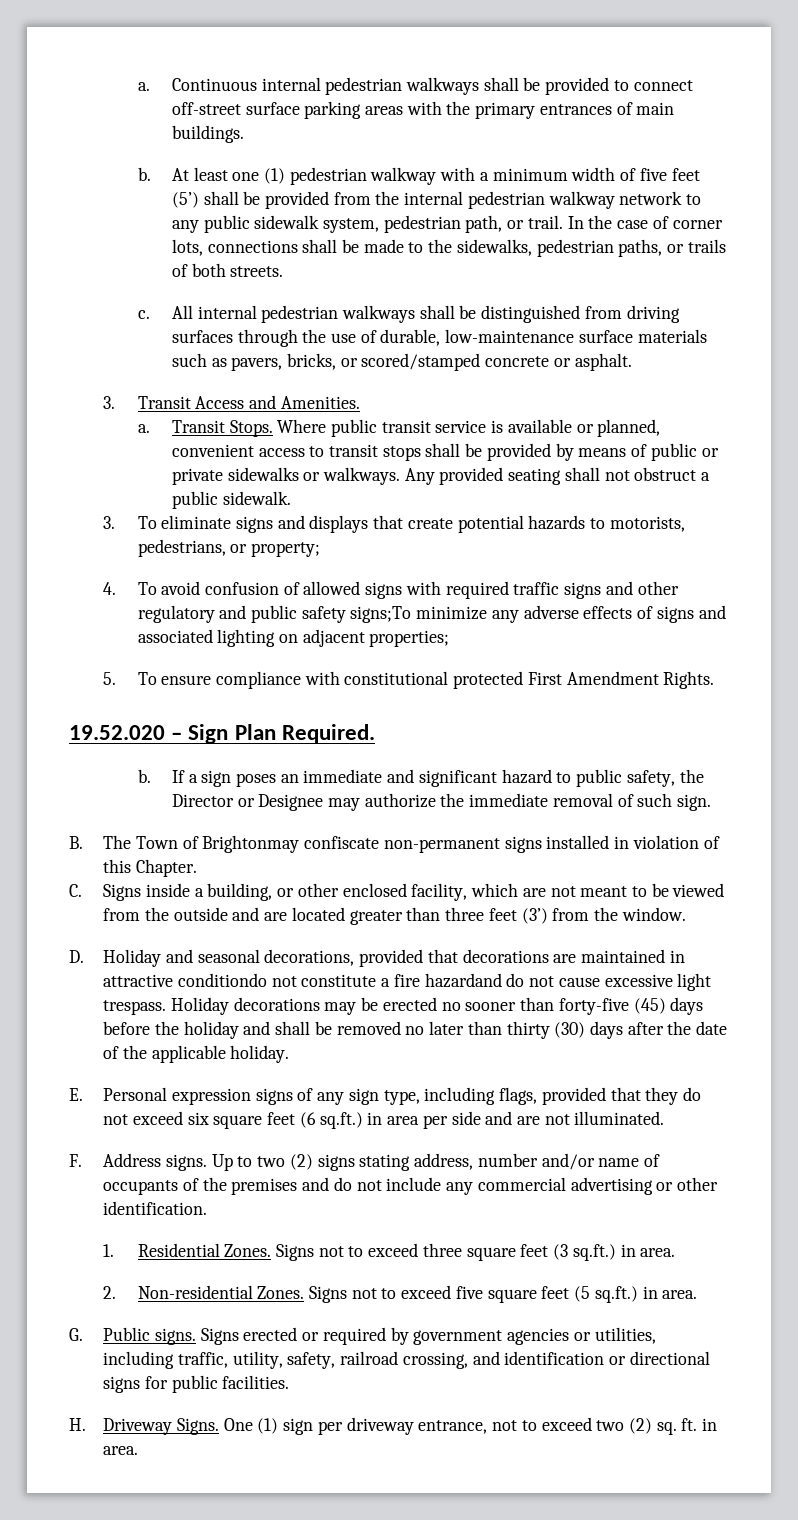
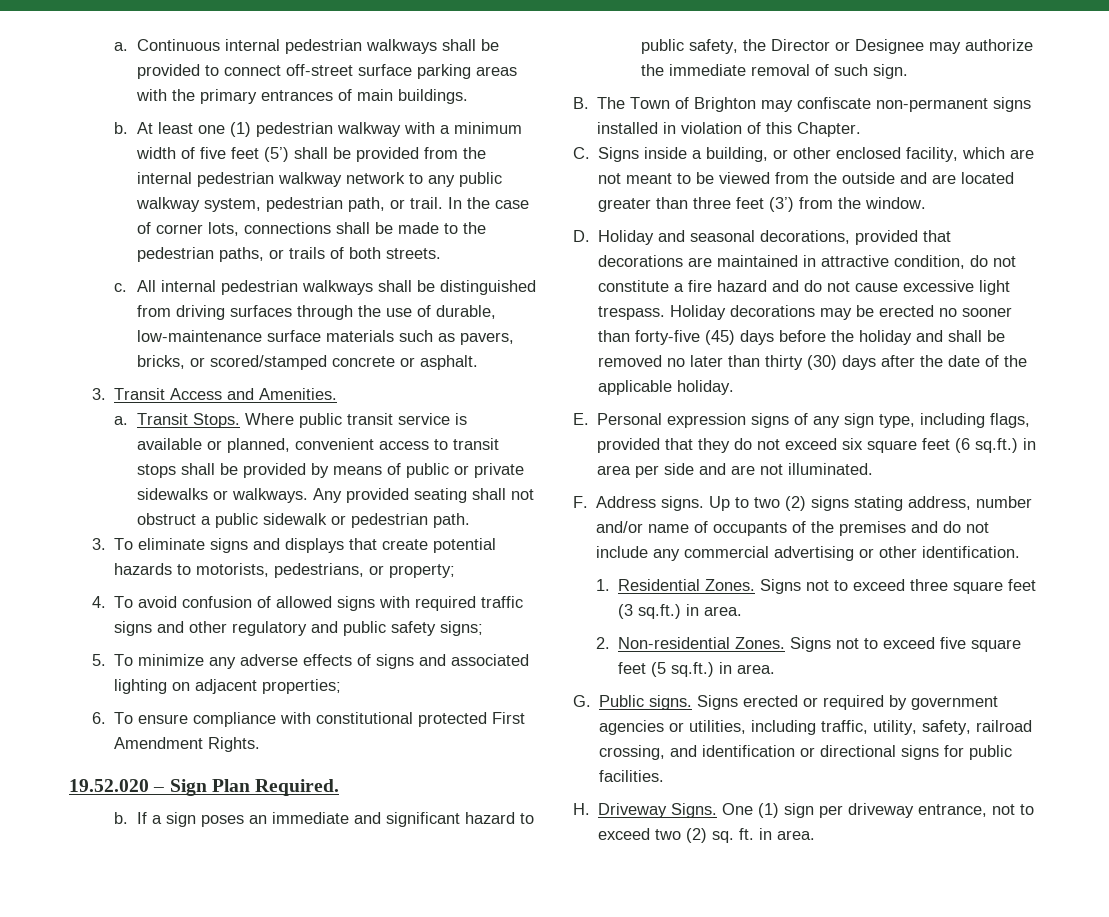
[254,215,320,229] sidewalk -> [135,197,200,212] walkway
[456,239,532,256] sidewalks, -> (486, 228) none
[222,491,291,505] sidewalk. -> [262,513,470,528] sidewalk or pedestrian path.
[350,606,412,623] signs;To -> [440,621,484,636] [91,654,134,666] signs; // 5. To
[103,672,117,685] 5. -> [91,712,106,724] 6.
[202,835,300,853] Brightonmay -> [694,97,794,112] Brighton may
[177,973,267,987] conditiondo -> [894,255,989,269] condition, do
[424,973,502,988] hazardand -> [717,280,800,292] hazard and

